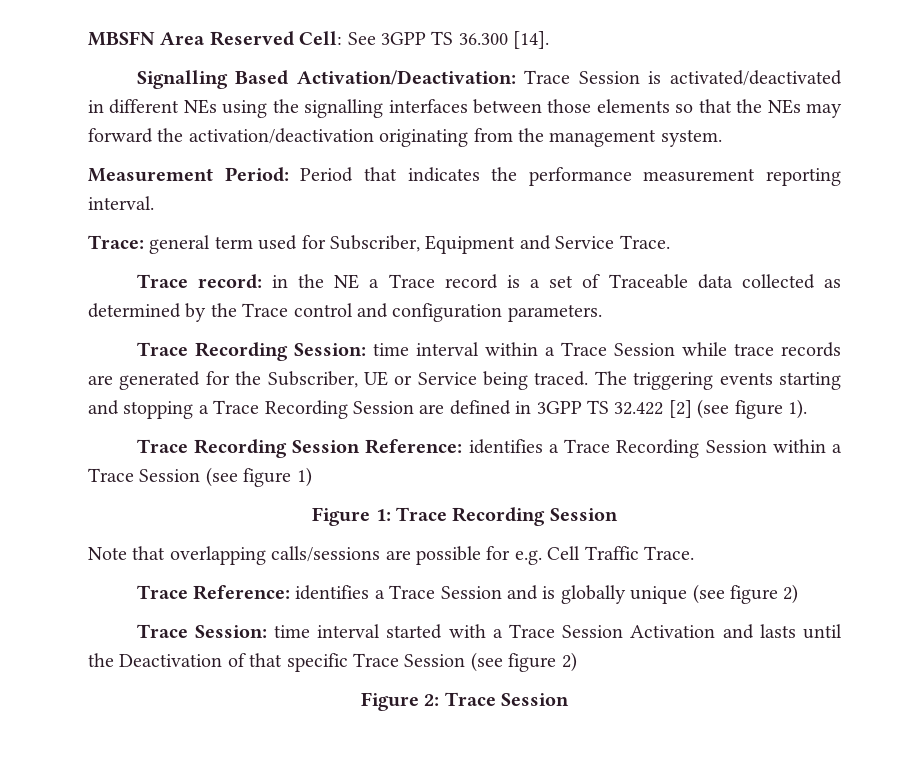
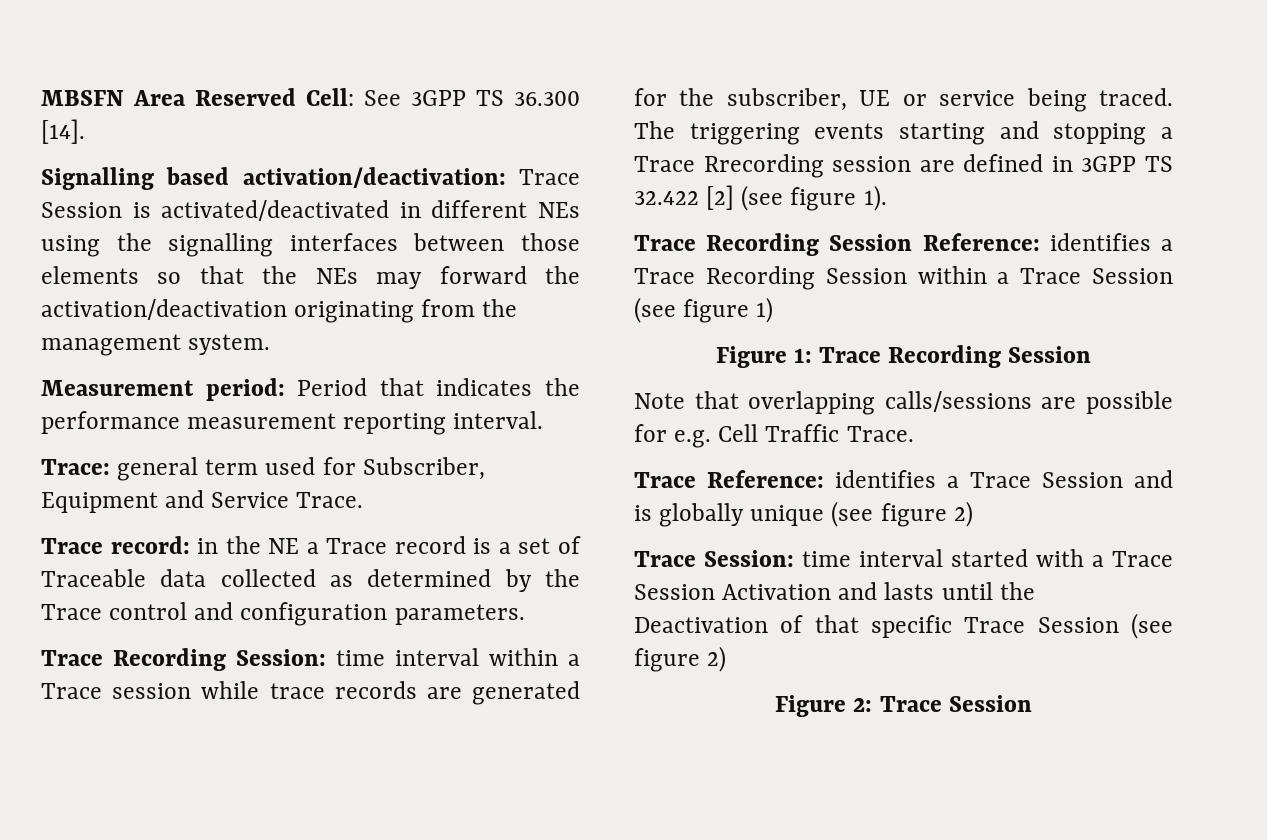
[235,70,516,85] Based Activation/Deactivation: -> [166,167,506,188] based activation/deactivation:
[224,167,289,182] Period: -> [205,378,285,401] period:
[613,343,675,356] Session -> [112,683,192,699] session
[267,371,358,388] Subscriber, -> [726,88,847,111] subscriber,
[417,372,477,385] Service -> [939,90,1016,106] service
[264,400,414,419] Recording Session -> [703,154,912,178] Rrecording session

